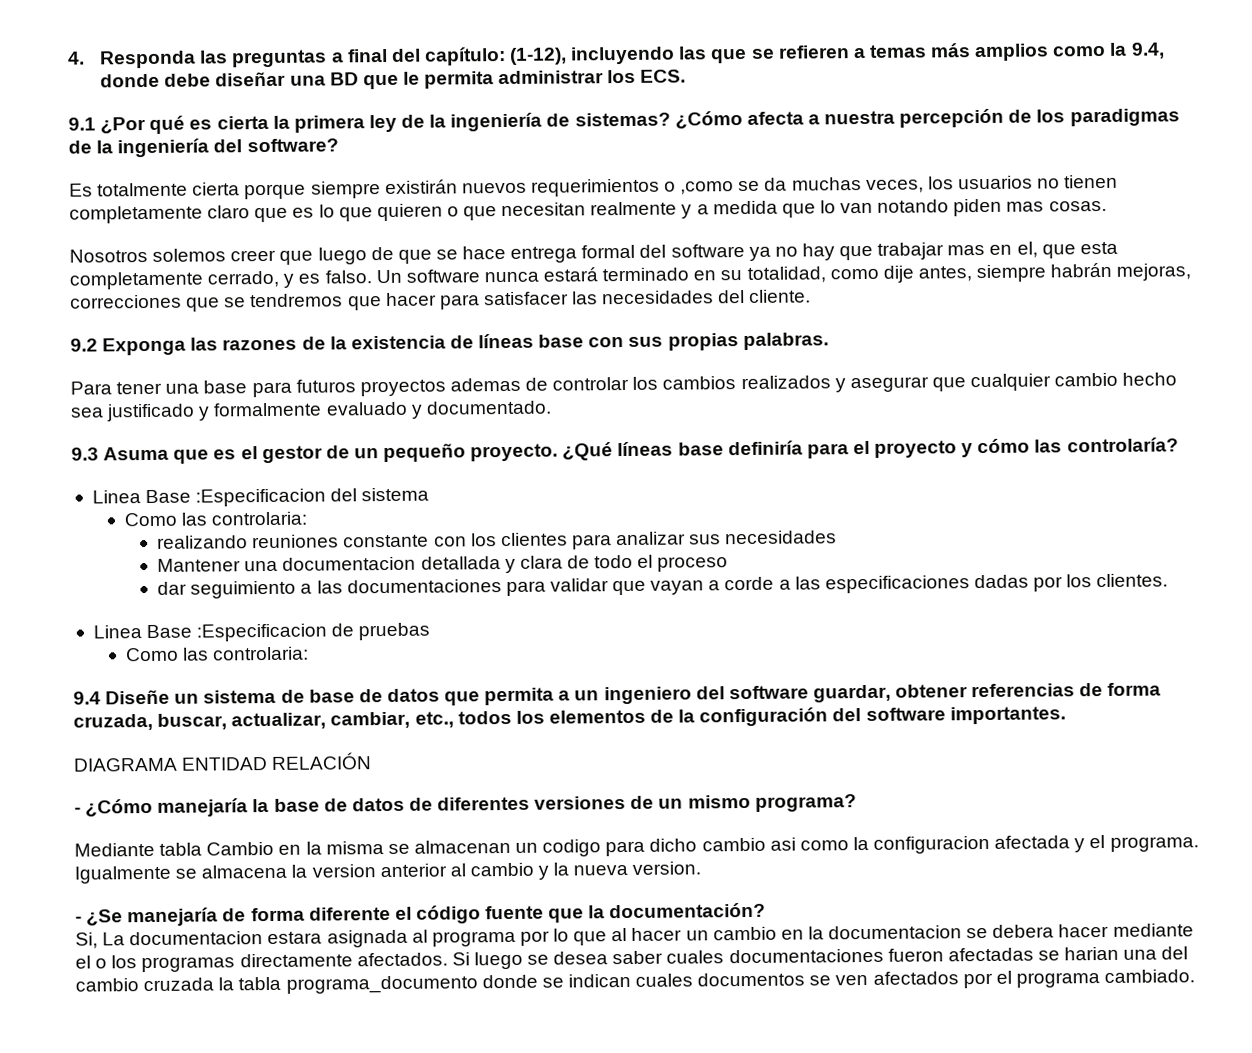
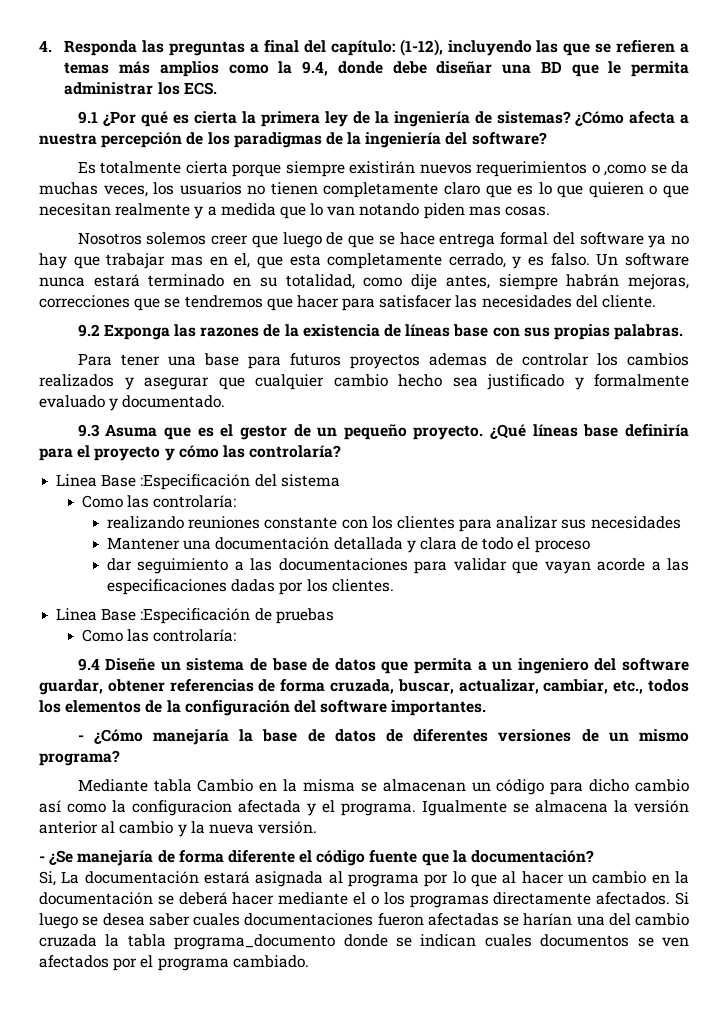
[195,488,327,507] :Especificacion -> [140,474,251,490] :Especificación
[211,511,308,526] controlaria: -> [152,495,236,508] controlaría:
[282,556,417,571] documentacion -> [215,537,330,550] documentación
[708,576,775,591] a corde -> [597,558,646,571] acorde
[196,623,328,642] :Especificacion -> [140,608,251,624] :Especificación
[212,646,310,661] controlaria: -> [152,629,236,642] controlaría:
[73,752,373,772] // DIAGRAMA ENTIDAD RELACIÓN -> (487, 708) none
[542,839,602,857] codigo -> [496,779,545,795] código
[769,837,796,851] asi -> [39,800,61,813] así
[311,864,376,878] version -> [634,800,689,813] versión
[632,861,702,875] version. -> [258,821,318,834] versión.
[129,931,323,946] documentacion estara -> [84,871,250,884] documentación estará
[828,924,1055,940] documentacion se debera -> [39,892,228,905] documentación se deberá
[1064,946,1120,961] harian -> [523,913,573,926] harían

